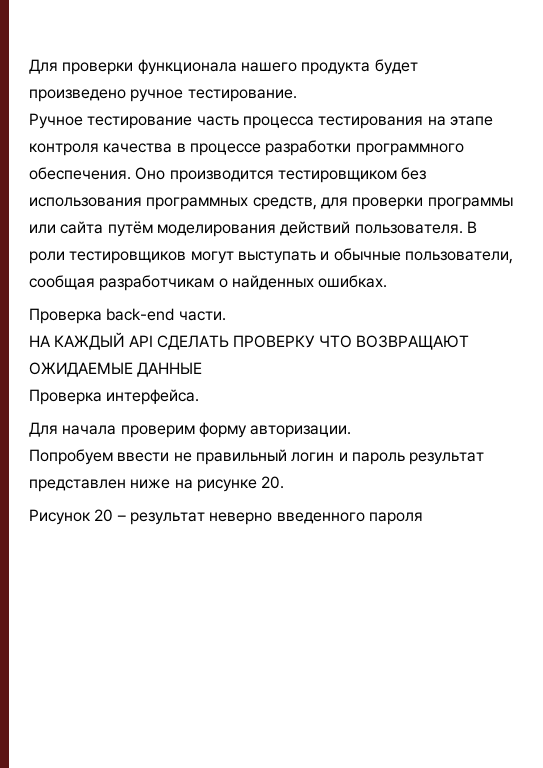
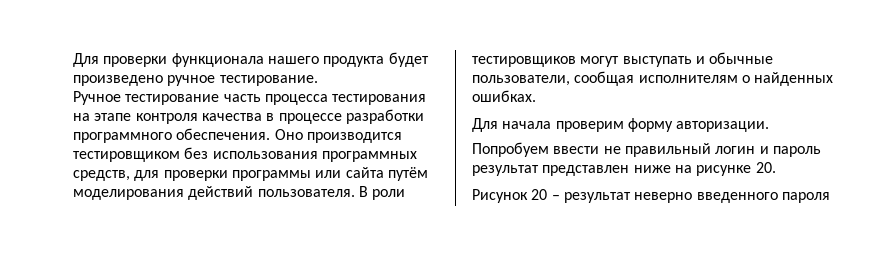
[99,275,215,291] разработчикам -> [638,75,738,83] исполнителям
[29,308,226,324] [29,332,469,350] [29,362,203,377] [29,389,200,405] // Проверка back-end части. // НА КАЖДЫЙ API СДЕЛАТЬ ПРОВЕРКУ ЧТО ВОЗВРАЩАЮТ ОЖИДАЕМЫЕ ДАННЫЕ // Проверка интерфейса. -> (536, 96) none

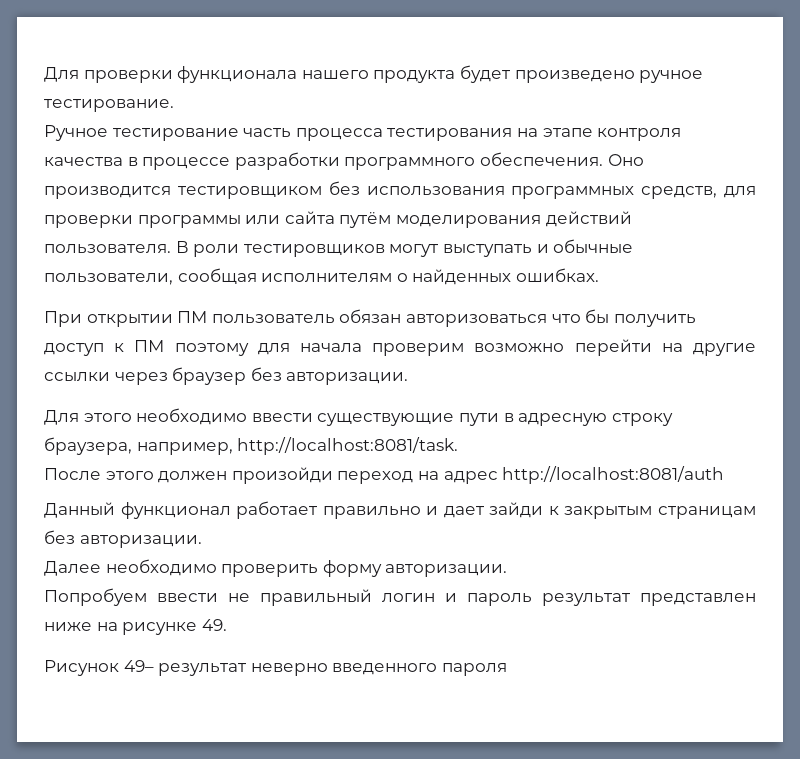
[472,118,624,132] Для начала проверим -> [44,309,696,327] [44,339,757,356] [44,367,409,385] [44,408,673,426] [44,437,459,455] [44,466,725,484] [44,501,756,519] [44,530,202,548] [44,559,319,577] При открытии ПМ пользователь обязан авторизоваться что бы получить доступ к ПМ поэтому для начала проверим возможно перейти на другие ссылки через браузер без авторизации. // Для этого необходимо ввести существующие пути в адресную строку браузера, например, http://localhost:8081/task. // После этого должен произойди переход на адрес http://localhost:8081/auth // Данный функционал работает правильно и дает зайди к закрытым страницам без авторизации. // Далее необходимо проверить
[755,162,776,173] 20. -> [201,619,227,631] 49.
[531,189,560,200] 20 – -> [123,660,154,672] 49–

